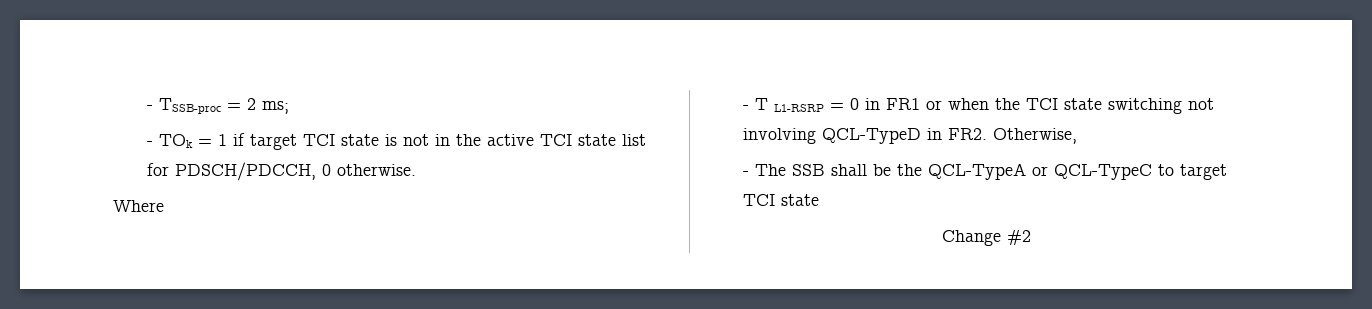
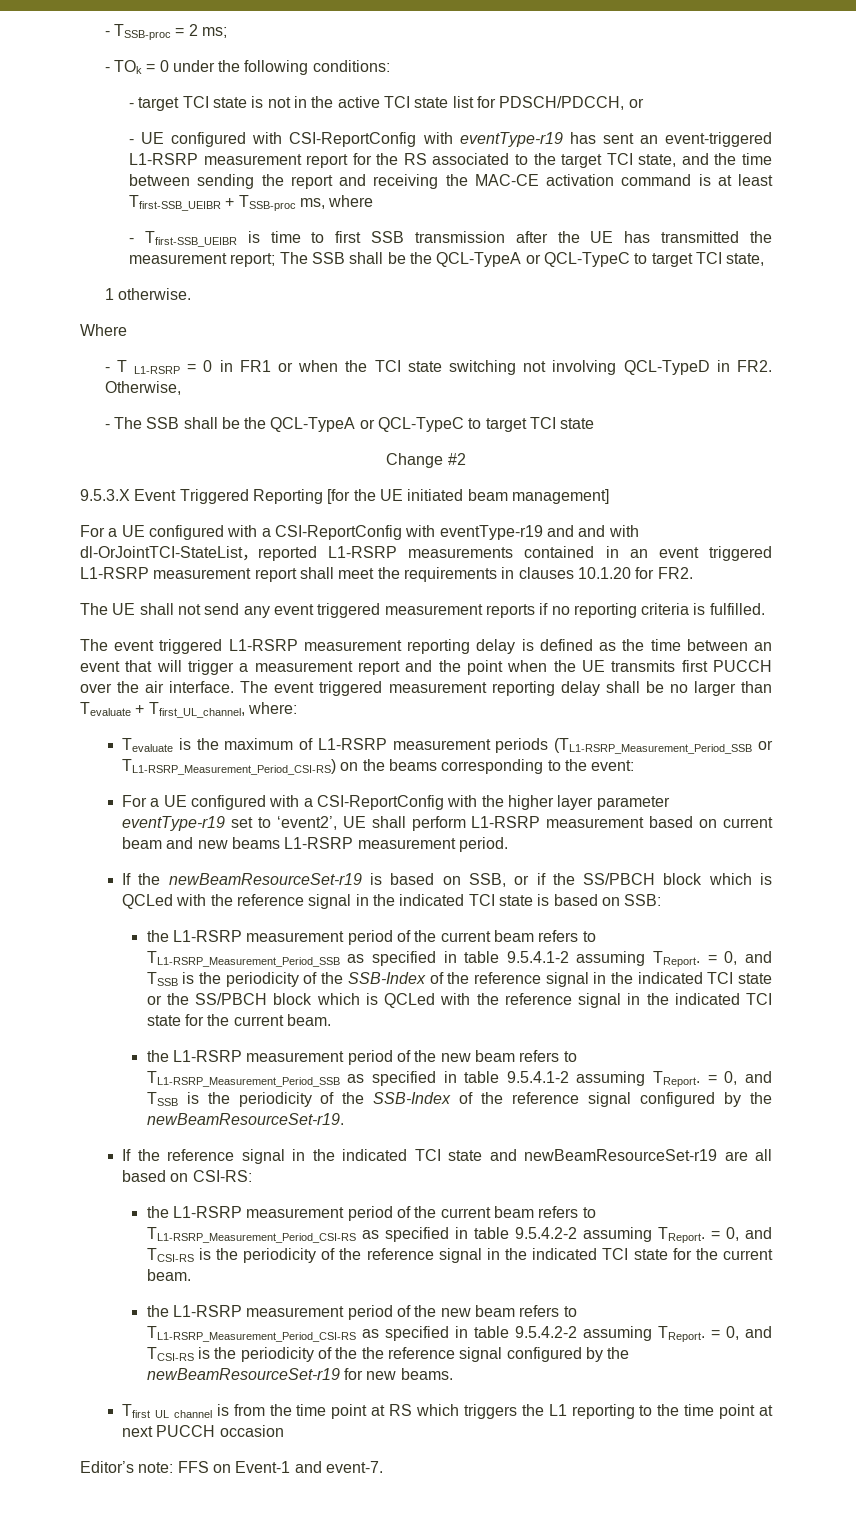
[218,133,246,146] 1 if -> [159,60,390,75] [129,103,135,108] 0 under the following conditions: // -
[322,164,332,176] 0 -> [628,98,644,108] [129,132,773,147] [129,153,772,168] [129,174,773,189] [129,195,374,211] [129,231,773,247] [129,252,765,267] [104,288,114,300] or // - UE configured with CSI-ReportConfig with eventType-r19 has sent an event-triggered L1-RSRP measurement report for the RS associated to the target TCI state, and the time between sending the report and receiving the MAC-CE activation command is at least Tfirst-SSB_UEIBR + TSSB-proc ms, where // - Tfirst-SSB_UEIBR is time to first SSB transmission after the UE has transmitted the measurement report; The SSB shall be the QCL-TypeA or QCL-TypeC to target TCI state, // 1
(1031, 237) none -> [80,489,609,504] [80,525,639,540] [80,546,772,561] [80,567,693,582] [80,603,765,618] [80,639,773,654] [80,660,773,675] [80,681,772,696] [80,702,297,718] [122,738,773,754] [122,759,635,775] [122,795,670,810] [122,816,773,831] [122,837,509,852] [122,873,772,887] [122,894,662,909] [146,930,596,945] [146,951,773,967] [146,972,773,987] [146,993,772,1008] [146,1014,331,1026] [146,1050,577,1065] [146,1071,773,1087] [146,1092,773,1107] [146,1113,344,1125] [122,1149,772,1164] [122,1170,252,1182] [146,1206,596,1221] [146,1227,773,1243] [146,1248,774,1263] [146,1269,191,1281] [146,1305,577,1320] [146,1326,773,1342] [146,1347,630,1362] [146,1368,453,1380] [122,1404,773,1419] [122,1425,284,1437] [80,1461,383,1473] // 9.5.3.X Event Triggered Reporting [for the UE initiated beam management] // For a UE configured with a CSI-ReportConfig with eventType-r19 and and with dl-OrJointTCI-StateList，reported L1-RSRP measurements contained in an event triggered L1-RSRP measurement report shall meet the requirements in clauses 10.1.20 for FR2. // The UE shall not send any event triggered measurement reports if no reporting criteria is fulfilled. // The event triggered L1-RSRP measurement reporting delay is defined as the time between an event that will trigger a measurement report and the point when the UE transmits first PUCCH over the air interface. The event triggered measurement reporting delay shall be no larger than Tevaluate + Tfirst_UL_channel, where: // Tevaluate is the maximum of L1-RSRP measurement periods (TL1-RSRP_Measurement_Period_SSB or TL1-RSRP_Measurement_Period_CSI-RS) on the beams corresponding to the event: // For a UE configured with a CSI-ReportConfig with the higher layer parameter eventType-r19 set to ‘event2’, UE shall perform L1-RSRP measurement based on current beam and new beams L1-RSRP measurement period. // If the newBeamResourceSet-r19 is based on SSB, or if the SS/PBCH block which is QCLed with the reference signal in the indicated TCI state is based on SSB: // the L1-RSRP measurement period of the current beam refers to TL1-RSRP_Measurement_Period_SSB as specified in table 9.5.4.1-2 assuming TReport. = 0, and TSSB is the periodicity of the SSB-Index of the reference signal in the indicated TCI state or the SS/PBCH block which is QCLed with the reference signal in the indicated TCI state for the current beam. // the L1-RSRP measurement period of the new beam refers to TL1-RSRP_Measurement_Period_SSB as specified in table 9.5.4.1-2 assuming TReport. = 0, and TSSB is the periodicity of the SSB-Index of the reference signal configured by the newBeamResourceSet-r19. // If the reference signal in the indicated TCI state and newBeamResourceSet-r19 are all based on CSI-RS: // the L1-RSRP measurement period of the current beam refers to TL1-RSRP_Measurement_Period_CSI-RS as specified in table 9.5.4.2-2 assuming TReport. = 0, and TCSI-RS is the periodicity of the reference signal in the indicated TCI state for the current beam. // the L1-RSRP measurement period of the new beam refers to TL1-RSRP_Measurement_Period_CSI-RS as specified in table 9.5.4.2-2 assuming TReport. = 0, and TCSI-RS is the periodicity of the the reference signal configured by the newBeamResourceSet-r19 for new beams. // Tfirst UL channel is from the time point at RS which triggers the L1 reporting to the time point at next PUCCH occasion // Editor’s note: FFS on Event-1 and event-7.

